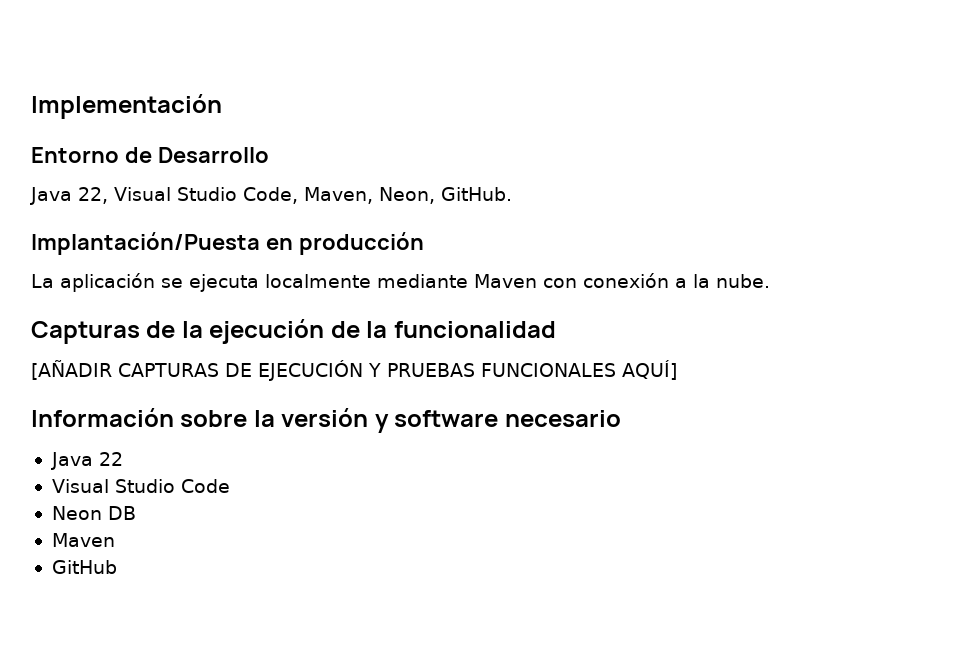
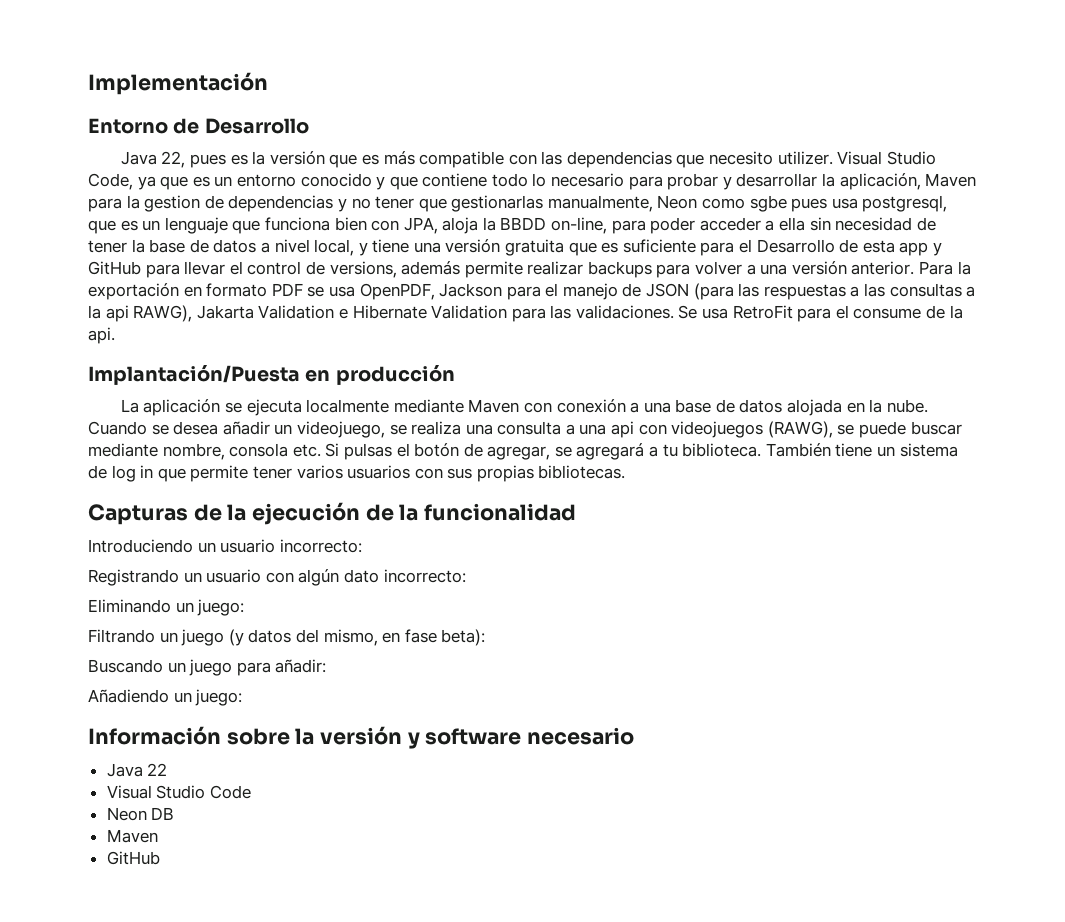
[114,187,512,204] Visual Studio Code, Maven, Neon, GitHub. -> [189,151,936,168] [88,173,977,190] [88,195,948,212] [88,217,936,234] [88,239,942,256] [88,261,971,278] [88,283,976,300] [88,305,963,322] [88,327,115,344] pues es la versión que es más compatible con las dependencias que necesito utilizer. Visual Studio Code, ya que es un entorno conocido y que contiene todo lo necesario para probar y desarrollar la aplicación, Maven para la gestion de dependencias y no tener que gestionarlas manualmente, Neon como sgbe pues usa postgresql, que es un lenguaje que funciona bien con JPA, aloja la BBDD on-line, para poder acceder a ella sin necesidad de tener la base de datos a nivel local, y tiene una versión gratuita que es suficiente para el Desarrollo de esta app y GitHub para llevar el control de versions, además permite realizar backups para volver a una versión anterior. Para la exportación en formato PDF se usa OpenPDF, Jackson para el manejo de JSON (para las respuestas a las consultas a la api RAWG), Jakarta Validation e Hibernate Validation para las validaciones. Se usa RetroFit para el consume de la api.
[693,274,770,288] la nube. -> [643,399,928,416] [88,421,962,438] [88,443,958,460] [88,465,626,482] una base de datos alojada en la nube. Cuando se desea añadir un videojuego, se realiza una consulta a una api con videojuegos (RAWG), se puede buscar mediante nombre, consola etc. Si pulsas el botón de agregar, se agregará a tu biblioteca. También tiene un sistema de log in que permite tener varios usuarios con sus propias bibliotecas.
[31,360,677,381] [AÑADIR CAPTURAS DE EJECUCIÓN Y PRUEBAS FUNCIONALES AQUÍ] -> [88,539,362,553] [88,569,466,586] [88,599,245,616] [88,629,486,646] [88,659,327,676] [88,689,243,706] Introduciendo un usuario incorrecto: // Registrando un usuario con algún dato incorrecto: // Eliminando un juego: // Filtrando un juego (y datos del mismo, en fase beta): // Buscando un juego para añadir: // Añadiendo un juego:

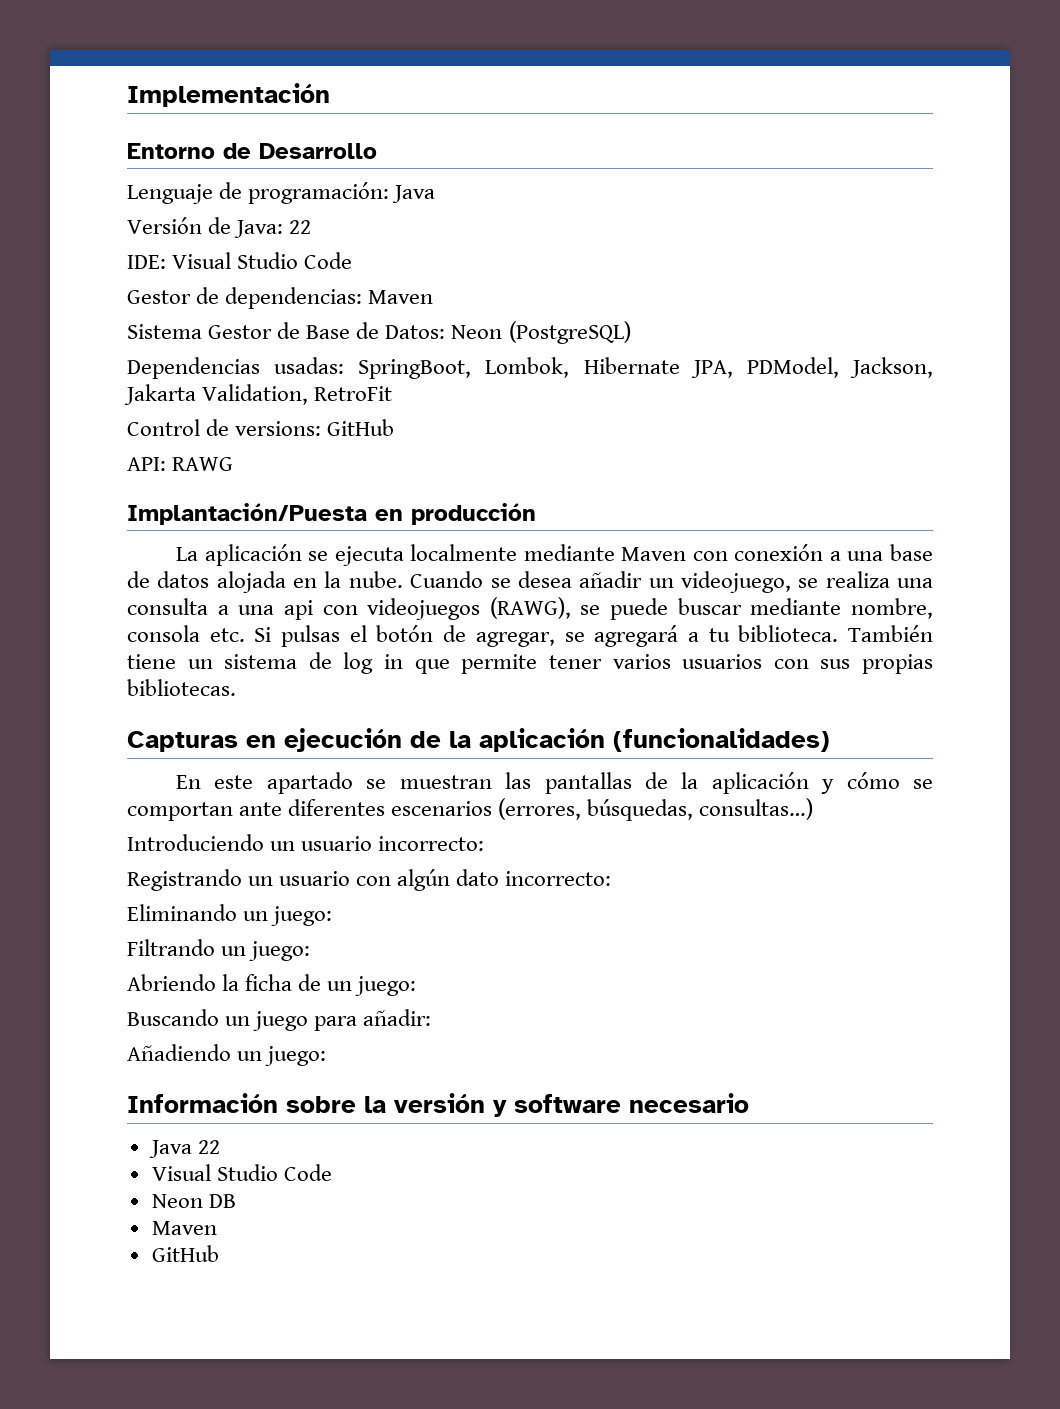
[120,151,936,168] [88,173,977,190] [88,195,948,212] [88,217,936,234] [88,239,942,256] [88,261,971,278] [88,283,976,300] [88,305,963,322] [88,327,115,344] Java 22, pues es la versión que es más compatible con las dependencias que necesito utilizer. Visual Studio Code, ya que es un entorno conocido y que contiene todo lo necesario para probar y desarrollar la aplicación, Maven para la gestion de dependencias y no tener que gestionarlas manualmente, Neon como sgbe pues usa postgresql, que es un lenguaje que funciona bien con JPA, aloja la BBDD on-line, para poder acceder a ella sin necesidad de tener la base de datos a nivel local, y tiene una versión gratuita que es suficiente para el Desarrollo de esta app y GitHub para llevar el control de versions, además permite realizar backups para volver a una versión anterior. Para la exportación en formato PDF se usa OpenPDF, Jackson para el manejo de JSON (para las respuestas a las consultas a la api RAWG), Jakarta Validation e Hibernate Validation para las validaciones. Se usa RetroFit para el consume de la api. -> [127,182,436,204] [127,217,312,238] [127,252,353,269] [127,287,434,309] [127,321,631,344] [127,357,933,379] [124,384,393,405] [127,419,395,436] [127,457,234,471] Lenguaje de programación: Java // Versión de Java: 22 // IDE: Visual Studio Code // Gestor de dependencias: Maven // Sistema Gestor de Base de Datos: Neon (PostgreSQL) // Dependencias usadas: SpringBoot, Lombok, Hibernate JPA, PDModel, Jackson, Jakarta Validation, RetroFit // Control de versions: GitHub // API: RAWG
[193,504,247,521] de la -> [246,735,276,748] en
[424,503,577,521] funcionalidad -> [479,728,830,752] [175,772,933,794] [127,798,814,821] aplicación (funcionalidades) // En este apartado se muestran las pantallas de la aplicación y cómo se comportan ante diferentes escenarios (errores, búsquedas, consultas…)
[181,629,486,646] juego (y datos del mismo, en fase beta): -> [249,941,311,961] [127,974,417,996] juego: // Abriendo la ficha de un juego:

